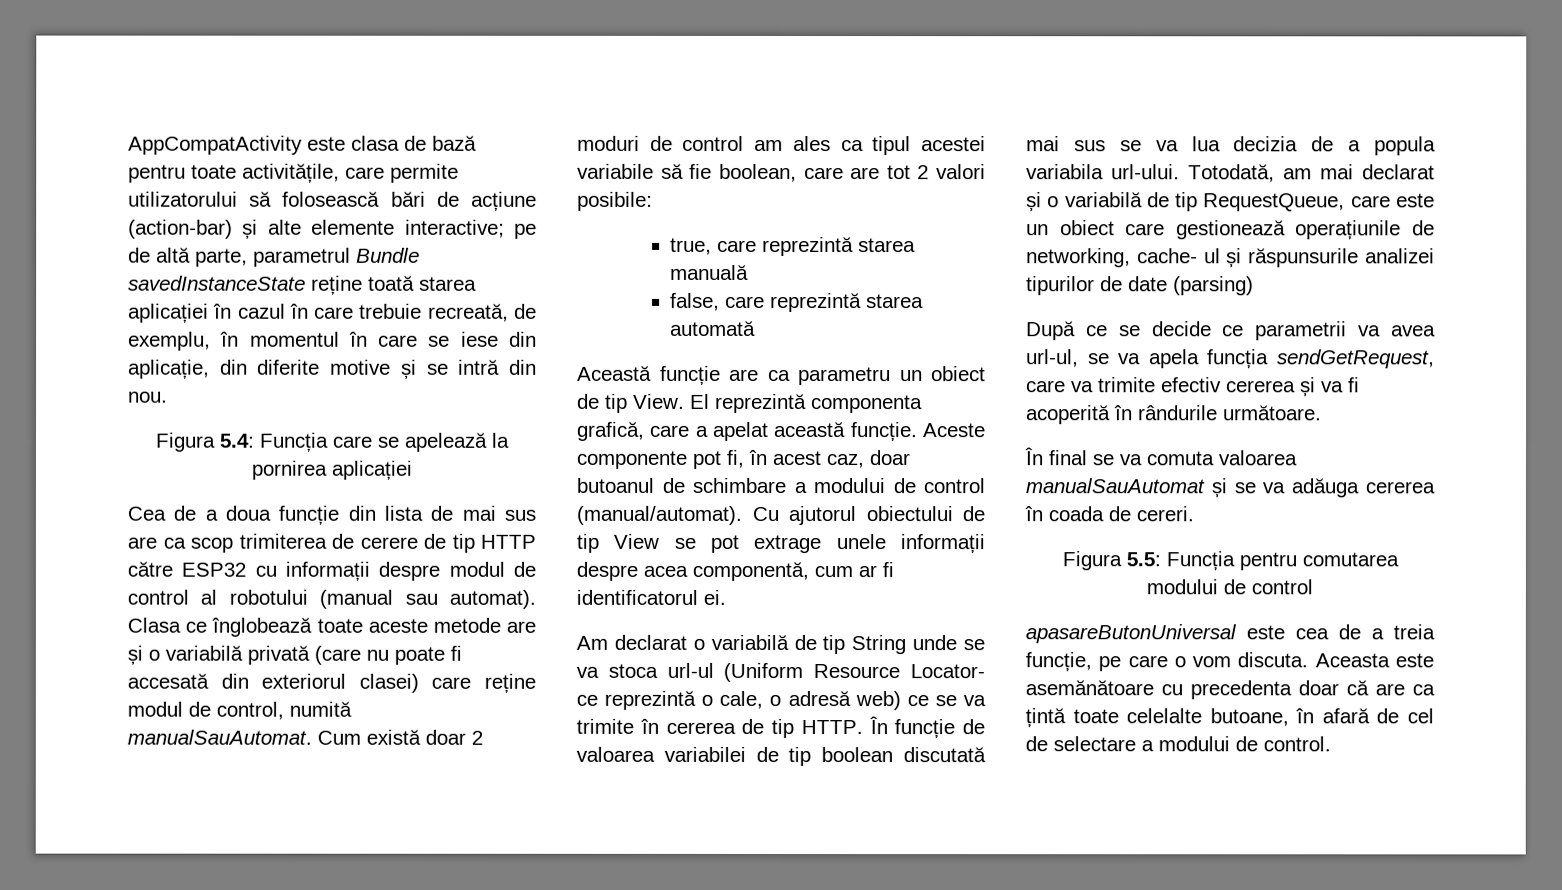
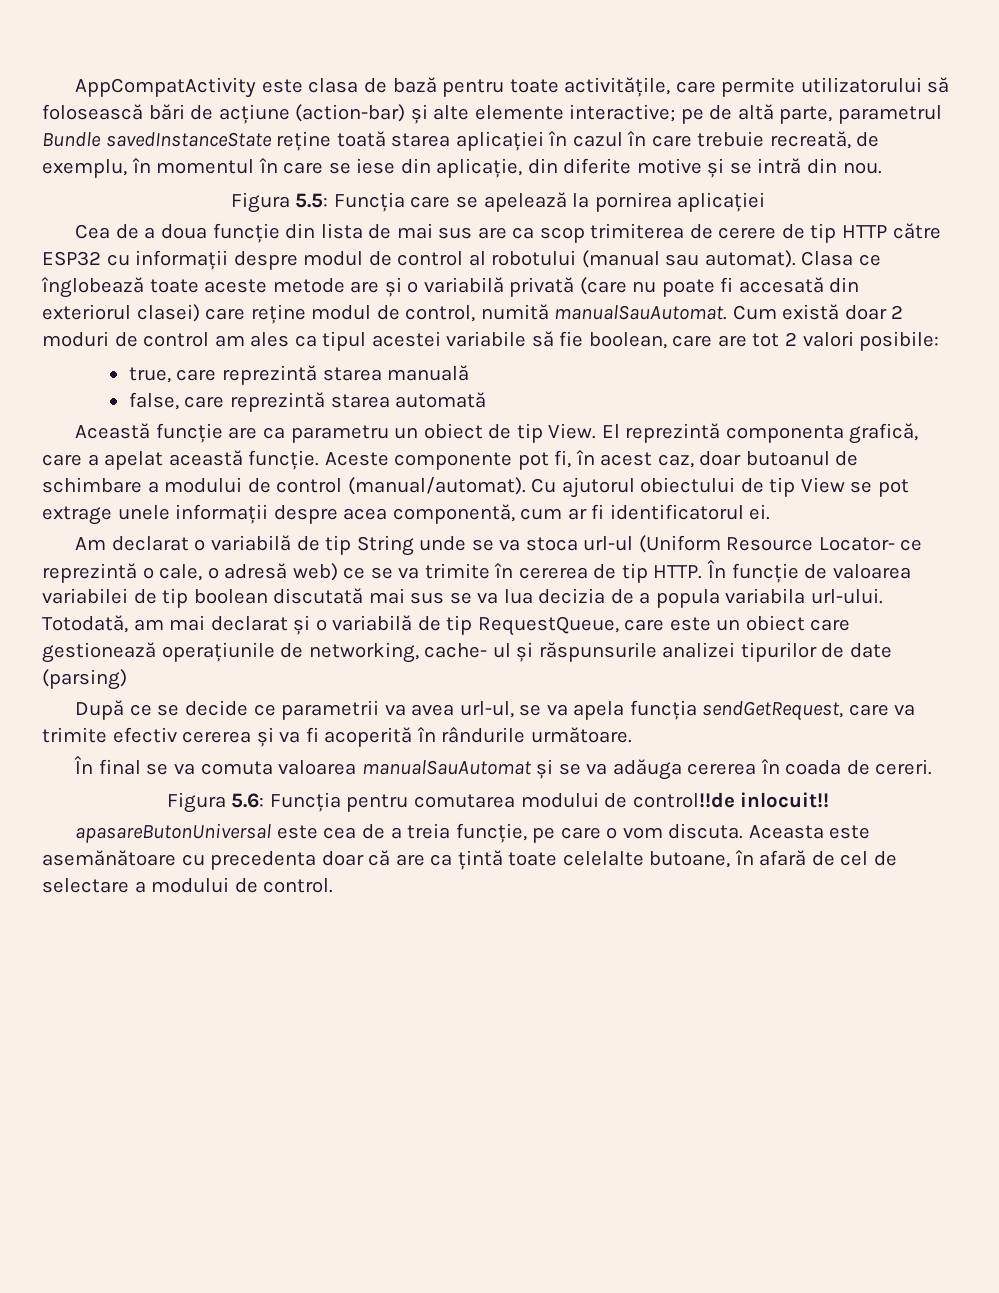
[219,433,255,448] 5.4: -> [295,193,329,208] 5.5:
[1125,552,1161,567] 5.5: -> [231,793,265,808] 5.6:
[1251,579,1313,595] control -> [632,792,830,808] control!!de inlocuit!!

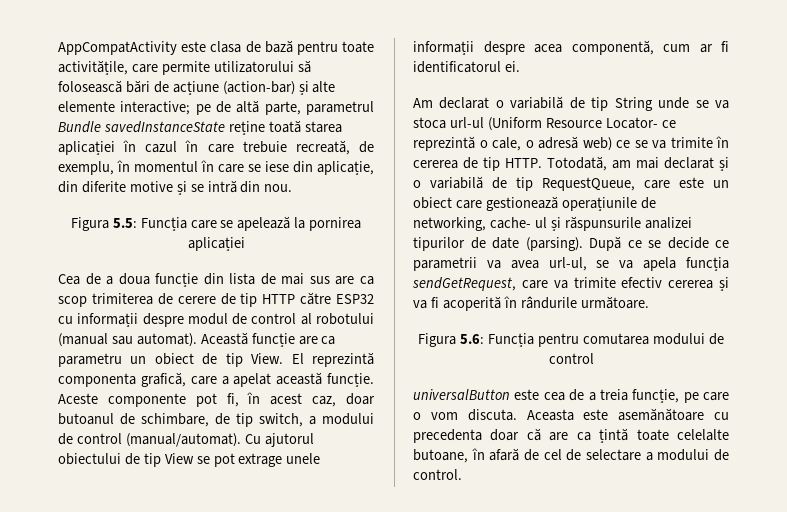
[801,251,881,266] [41,276,860,298] [42,304,904,324] [42,331,940,351] [128,365,470,385] [128,392,487,412] Clasa ce înglobează toate aceste metode are și o variabilă privată (care nu poate fi accesată din exteriorul clasei) care reține modul de control, numită manualSauAutomat. Cum există doar 2 moduri de control am ales ca tipul acestei variabile să fie boolean, care are tot 2 valori posibile: // true, care reprezintă starea manuală // false, care reprezintă starea automată // -> (197, 340) none
[42,477,142,493] schimbare -> [141,413,303,427] schimbare, de tip switch,
[707,559,911,583] [42,588,884,608] În funcție de valoarea variabilei de tip boolean discutată mai sus se va lua decizia de a popula variabila url-ului. -> (542, 163) none
[42,669,127,690] (parsing) // -> [525,237,583,251] (parsing).
[74,755,933,780] // În final se va comuta valoarea manualSauAutomat și se va adăuga cererea în coada de cereri. -> (649, 302) none
[632,792,830,808] [75,823,272,843] control!!de inlocuit!! // apasareButonUniversal -> [548,353,594,364] [413,389,510,400] control // universalButton

